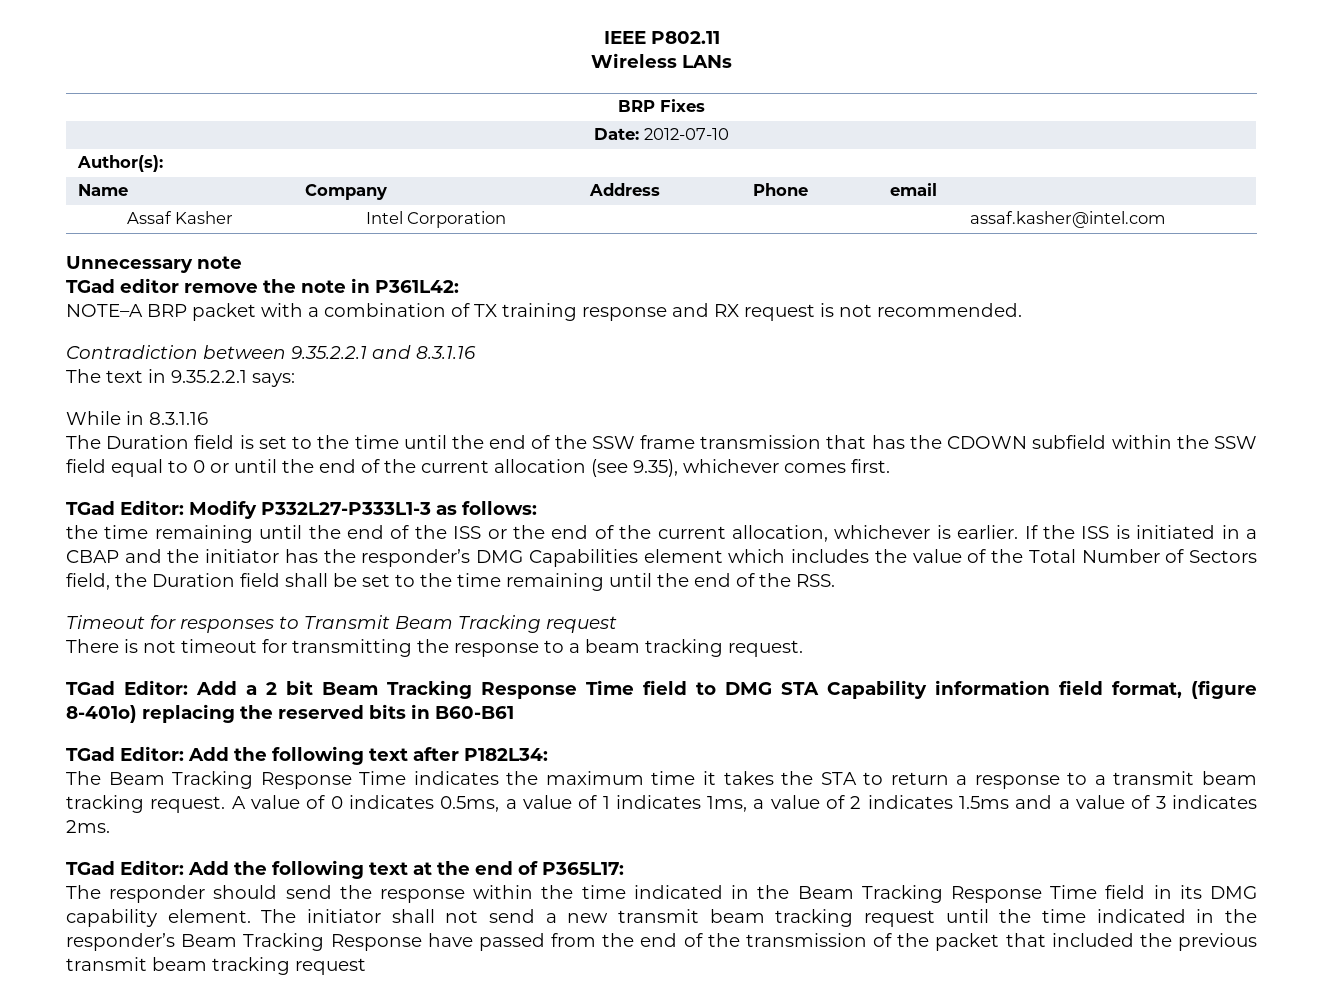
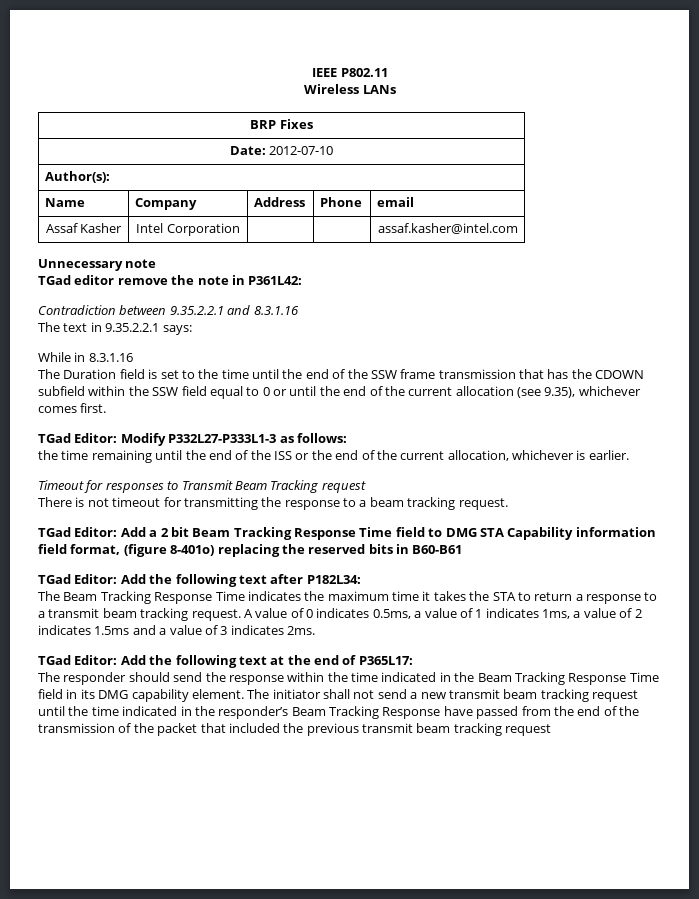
[66,303,1022,321] // NOTE–A BRP packet with a combination of TX training response and RX request is not recommended. -> (303, 280) none
[1024,525,1257,539] [66,549,1257,567] [66,573,835,591] If the ISS is initiated in a CBAP and the initiator has the responder’s DMG Capabilities element which includes the value of the Total Number of Sectors field, the Duration field shall be set to the time remaining until the end of the RSS. -> (629, 455) none

